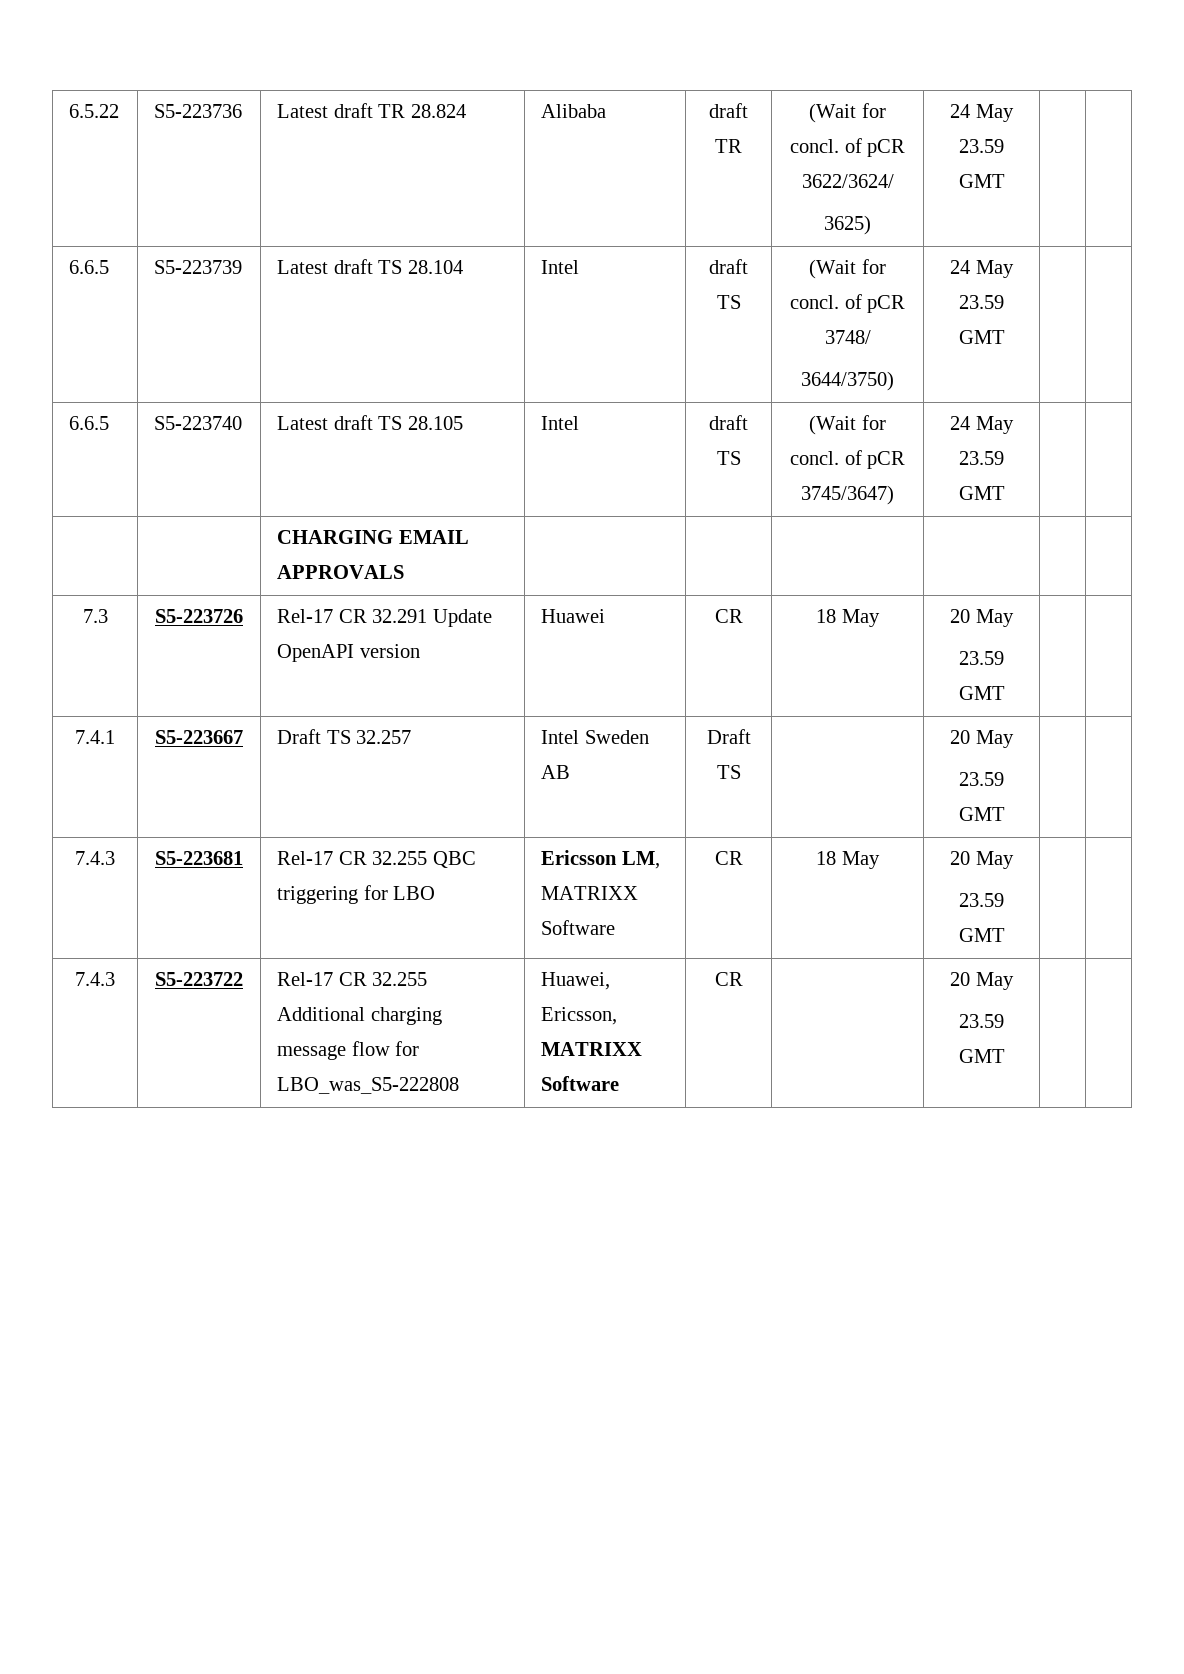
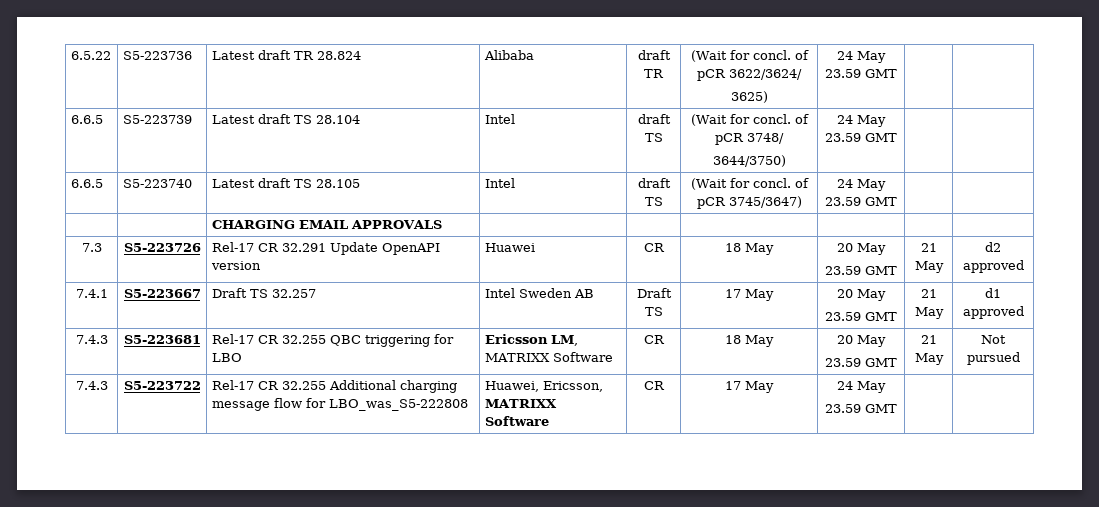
(1005, 693) | -> [920,243,937,252] [914,261,944,273] [985,242,1001,252] [962,260,1024,273] 21 May | d2 approved
[950,730,1014,748] [959,772,1004,786] [958,807,1005,821] | 20 May // 23.59 GMT | | -> [725,289,774,301] [837,289,886,301] [825,312,897,321] [920,289,937,298] [914,307,944,319] [985,288,1001,298] [962,306,1024,319] 17 May | 20 May // 23.59 GMT | 21 May | d1 approved
(1005, 935) | -> [920,335,937,344] [914,353,944,365] [981,335,1006,344] [966,352,1020,365] 21 May | Not pursued
[950,972,971,986] | 20 -> [725,381,774,393] [837,381,853,390] 17 May | 24

